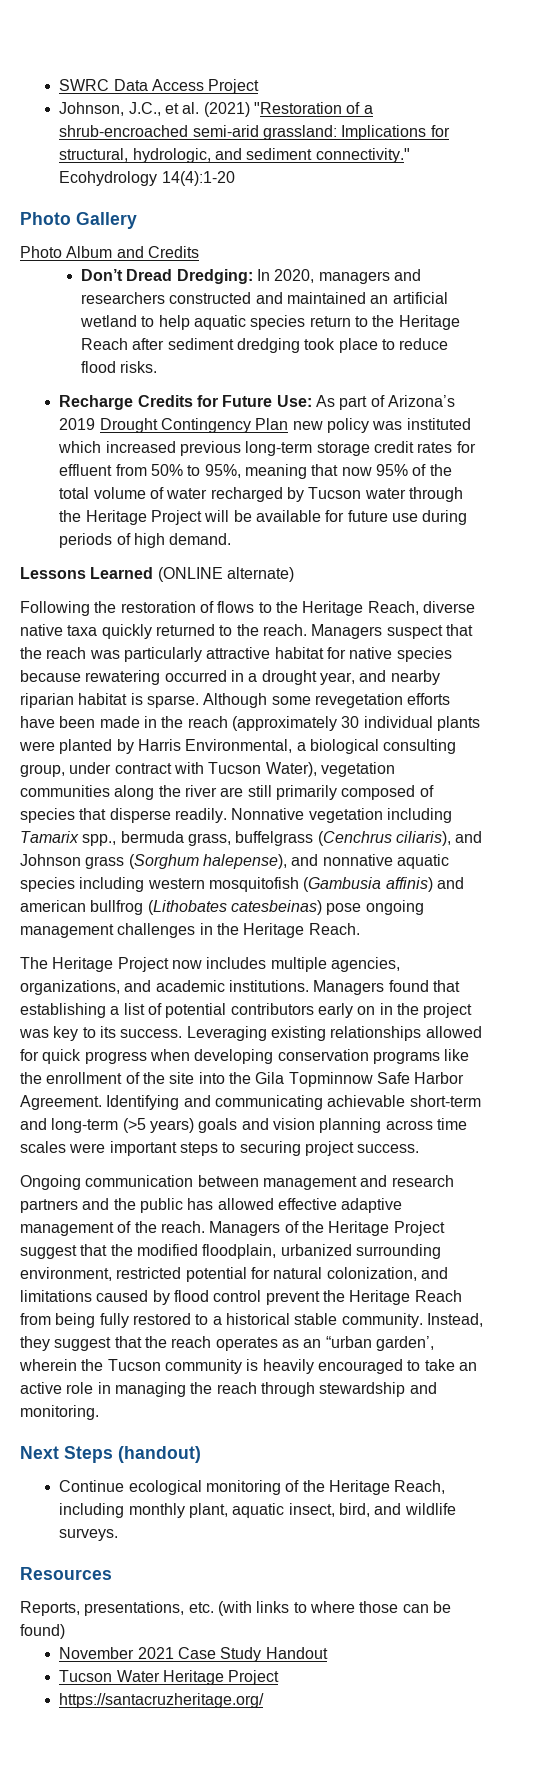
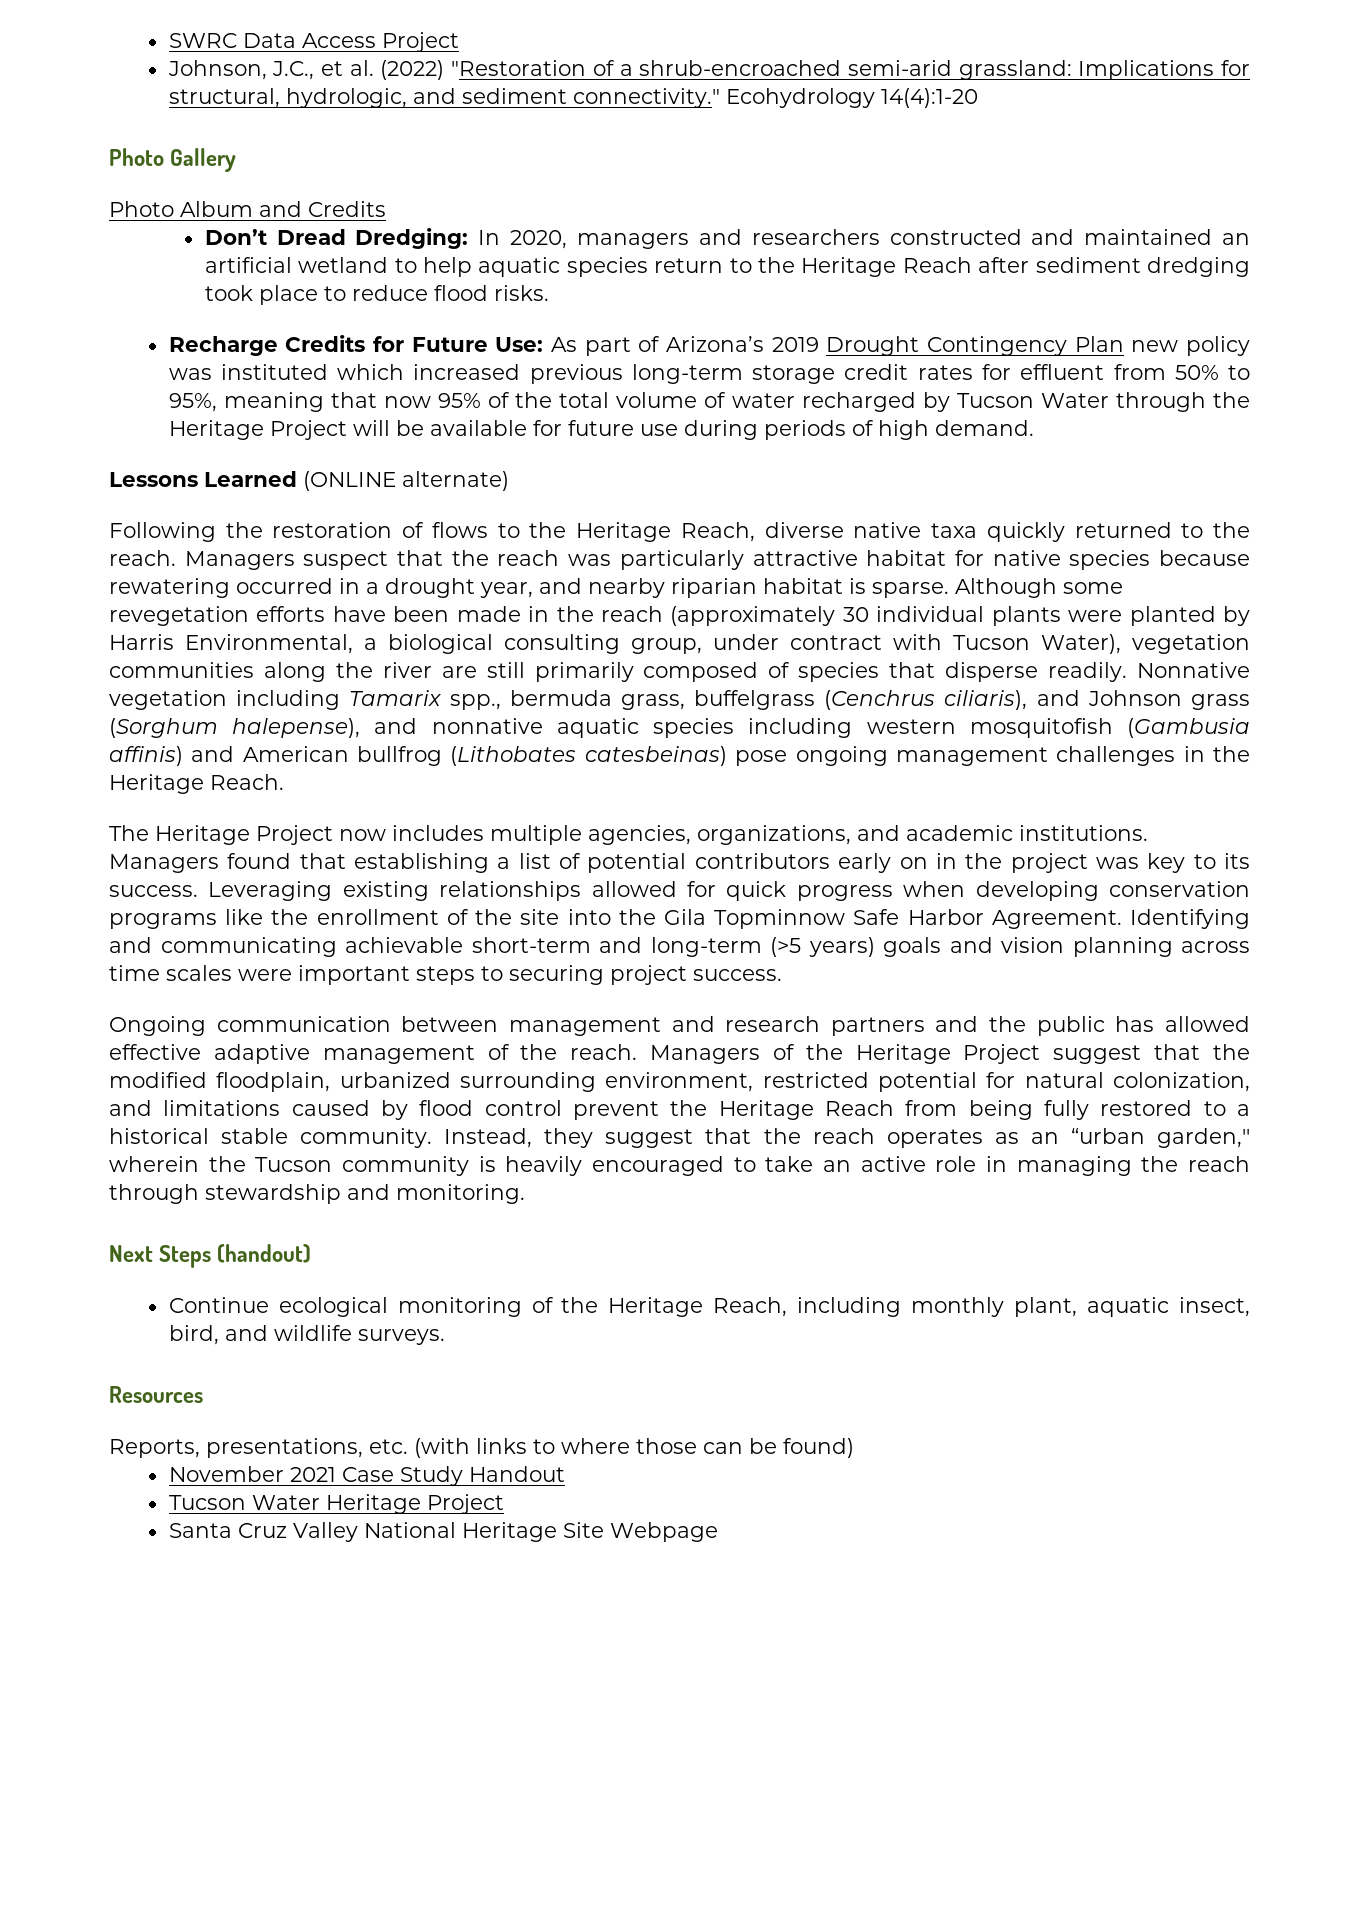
[203,102,250,117] (2021) -> [380,60,445,80] (2022)
[364,488,406,499] water -> [1040,393,1109,408] Water
[20,900,86,912] american -> [242,746,349,762] American
[375,1336,434,1351] garden’, -> [1157,1128,1251,1148] garden,''
[59,1693,265,1708] https://santacruzheritage.org/ -> [168,1522,718,1542] Santa Cruz Valley National Heritage Site Webpage

